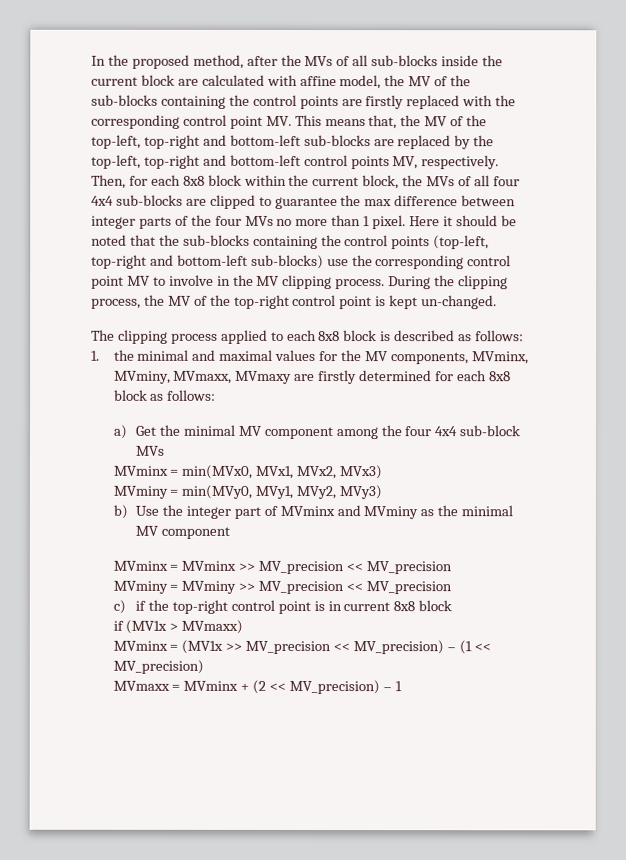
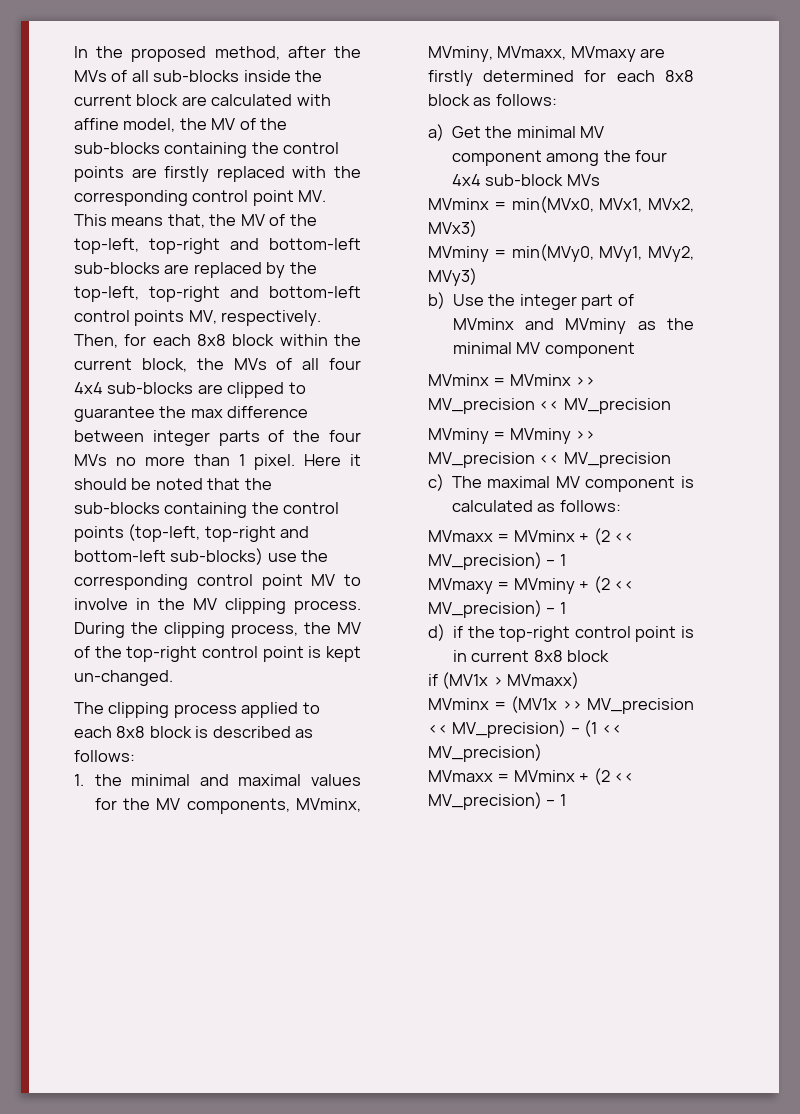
(126, 606) none -> [451,476,694,492] [451,500,621,512] [427,528,634,545] [427,552,566,570] [427,576,634,594] [427,600,566,618] [427,624,445,641] The maximal MV component is calculated as follows: // MVmaxx = MVminx + (2 << MV_precision) – 1 // MVmaxy = MVminy + (2 << MV_precision) – 1 // d)

